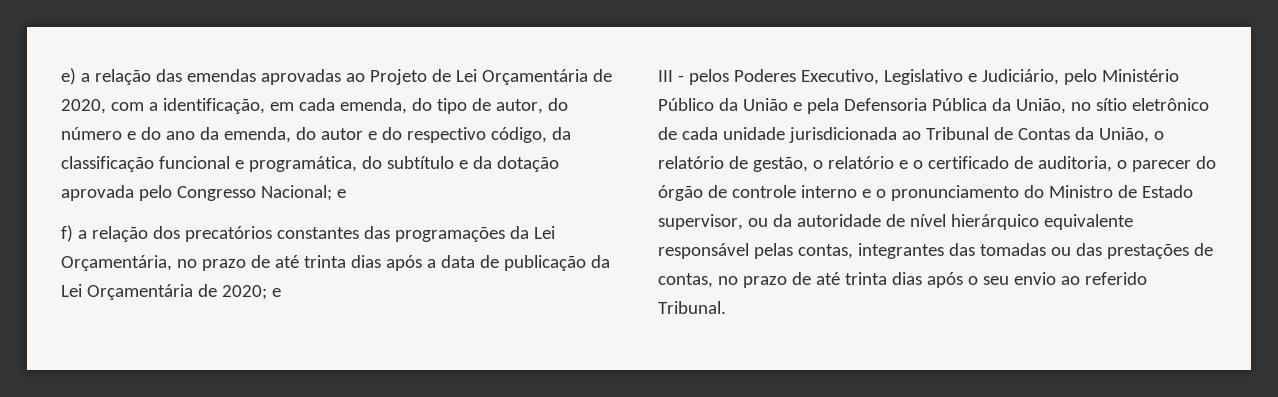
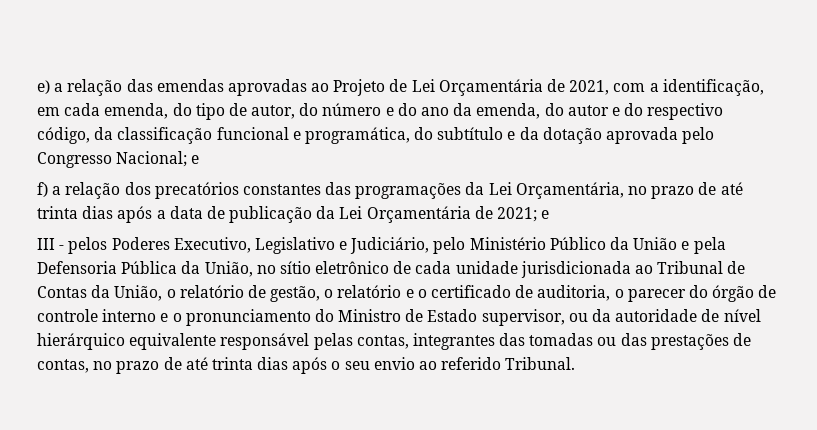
[61,99,106,114] 2020, -> [569,80,610,95] 2021,
[221,285,267,300] 2020; -> [497,207,538,222] 2021;

